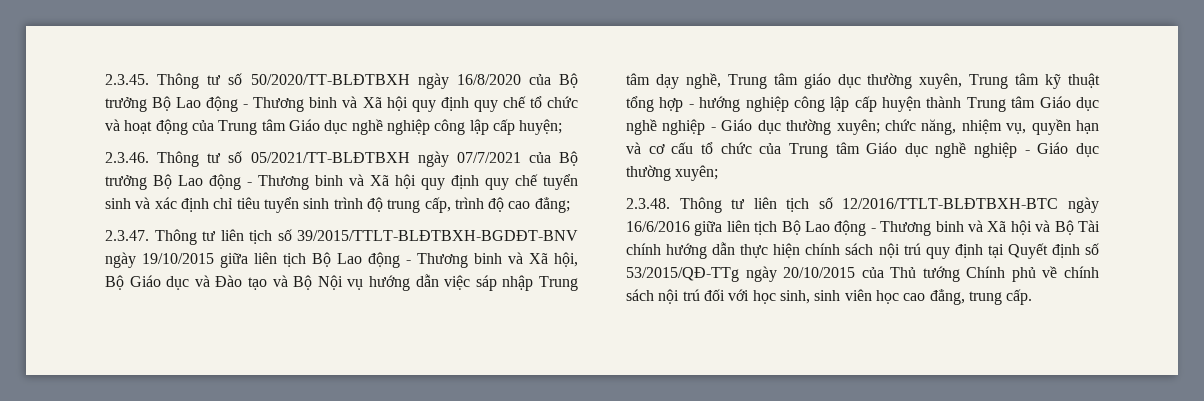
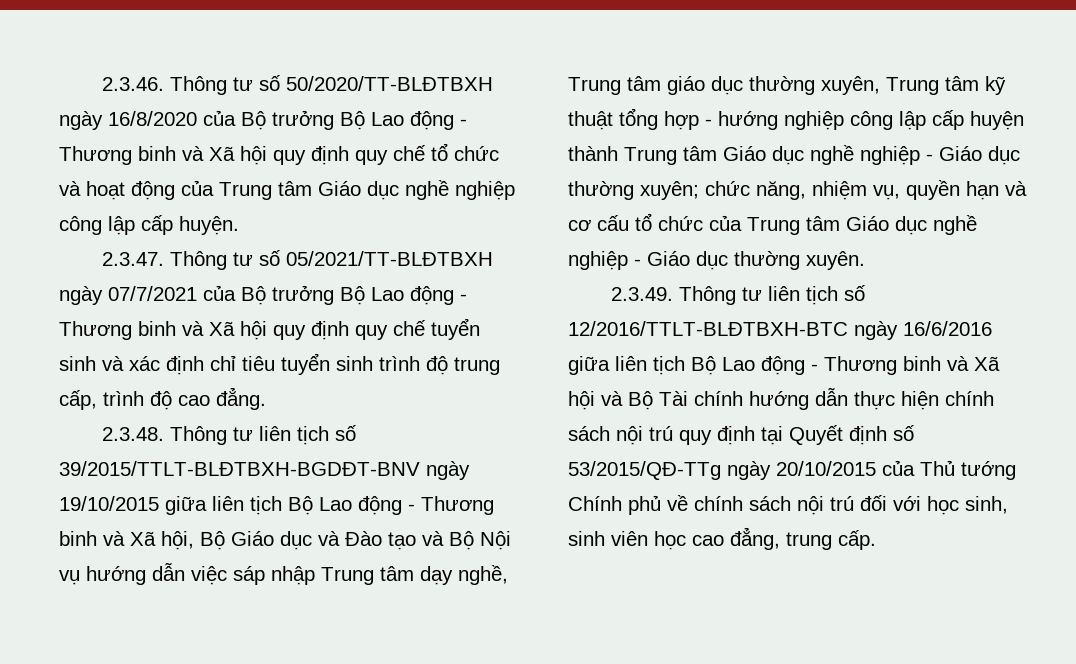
[105,74,149,85] 2.3.45. -> [101,77,164,91] 2.3.46.
[519,119,563,135] [105,152,149,163] huyện; // 2.3.46. -> [179,216,239,235] [101,252,164,266] huyện. // 2.3.47.
[534,197,570,213] [105,230,149,241] đẳng; // 2.3.47. -> [216,387,266,410] [101,427,164,441] đẳng. // 2.3.48.
[675,165,719,181] [626,198,670,209] xuyên; // 2.3.48. -> [806,251,865,270] [610,287,673,301] xuyên. // 2.3.49.

